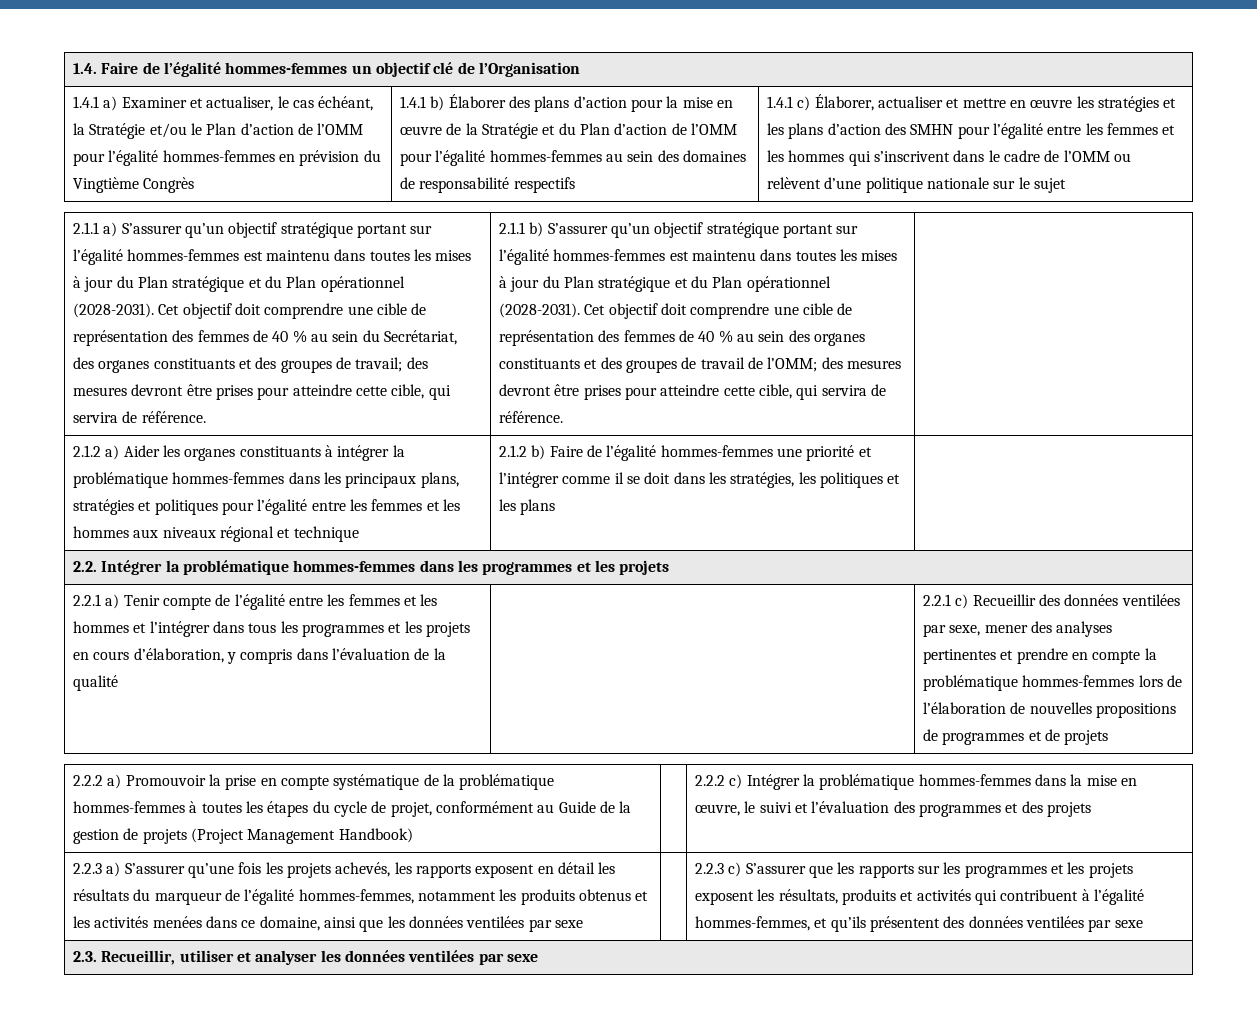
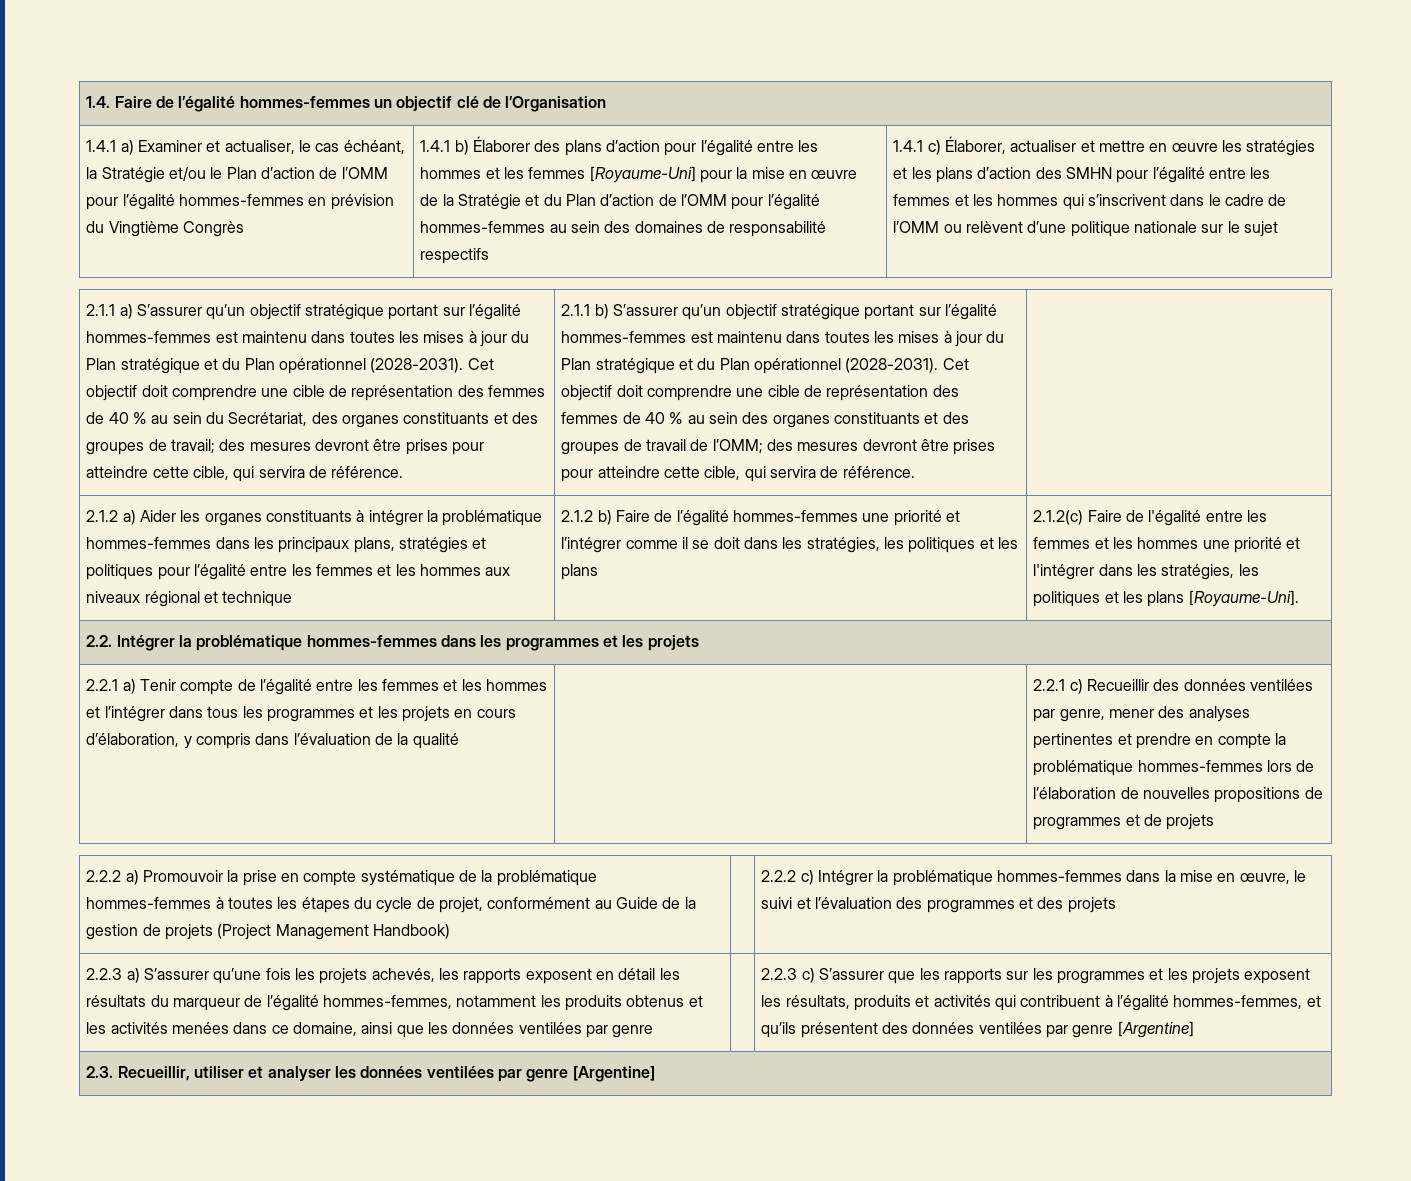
(663, 105) none -> [700,140,819,156] [420,166,733,183] l’égalité entre les hommes et les femmes [Royaume-Uni] pour
(556, 507) none -> [1033,510,1268,526] [1033,537,1301,553] [1033,564,1259,580] [1033,590,1299,607] 2.1.2(c) Faire de l'égalité entre les femmes et les hommes une priorité et l'intégrer dans les stratégies, les politiques et les plans [Royaume-Uni].
[949,625,981,636] sexe, -> [1059,709,1105,722] genre,
[554,920,583,928] sexe -> [612,1025,654,1038] genre
[1114,920,1143,928] sexe -> [1072,1021,1194,1038] genre [Argentine]
[506,954,538,962] sexe -> [526,1066,655,1082] genre [Argentine]

